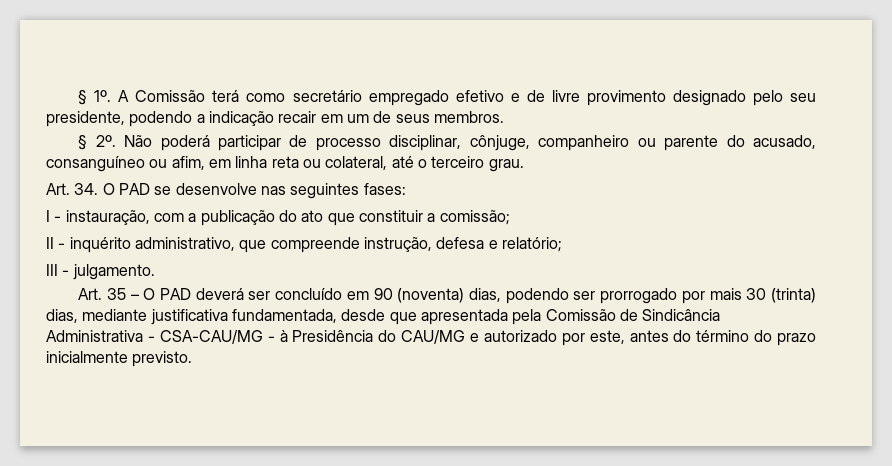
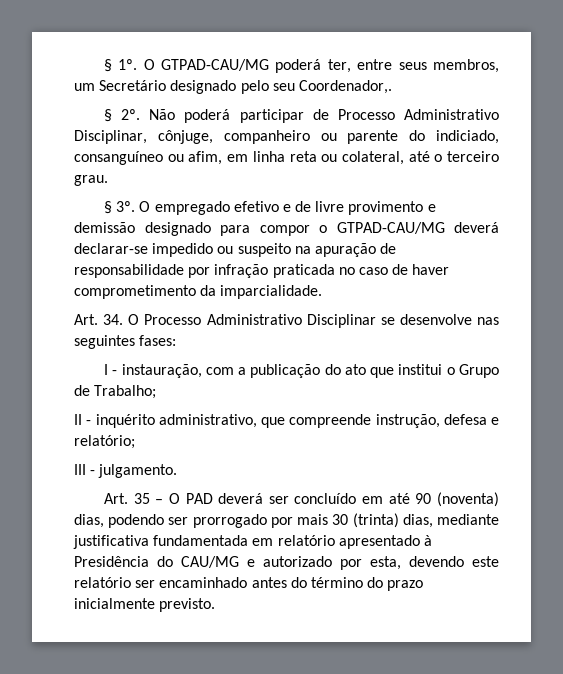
[118,90,816,106] [46,111,504,127] A Comissão terá como secretário empregado efetivo e de livre provimento designado pelo seu presidente, podendo a indicação recair em um de seus membros. -> [143,59,500,73] [74,80,392,94] O GTPAD-CAU/MG poderá ter, entre seus membros, um Secretário designado pelo seu Coordenador,.
[315,135,462,151] processo disciplinar, -> [337,109,499,120] [74,130,147,144] Processo Administrativo Disciplinar,
[753,135,816,149] acusado, -> [435,130,499,144] indiciado,
(524, 165) none -> [103,201,436,215] [74,222,499,236] [74,243,397,257] [74,264,450,278] [74,285,323,299] // § 3º. O empregado efetivo e de livre provimento e demissão designado para compor o GTPAD-CAU/MG deverá declarar-se impedido ou suspeito na apuração de responsabilidade por infração praticada no caso de haver comprometimento da imparcialidade.
[118,183,150,195] PAD -> [144,314,376,328] Processo Administrativo Disciplinar
[358,210,510,225] constituir a comissão; -> [398,364,499,378] [74,385,157,399] institui o Grupo de Trabalho;
(369, 295) none -> [388,493,410,504] até
[231,309,721,325] [46,330,275,344] fundamentada, desde que apresentada pela Comissão de Sindicância Administrativa - CSA-CAU/MG - -> [153,535,420,549] fundamentada em relatório apresentado
[589,330,625,344] este, -> [370,556,499,570] [74,577,248,588] esta, devendo este relatório ser encaminhado

